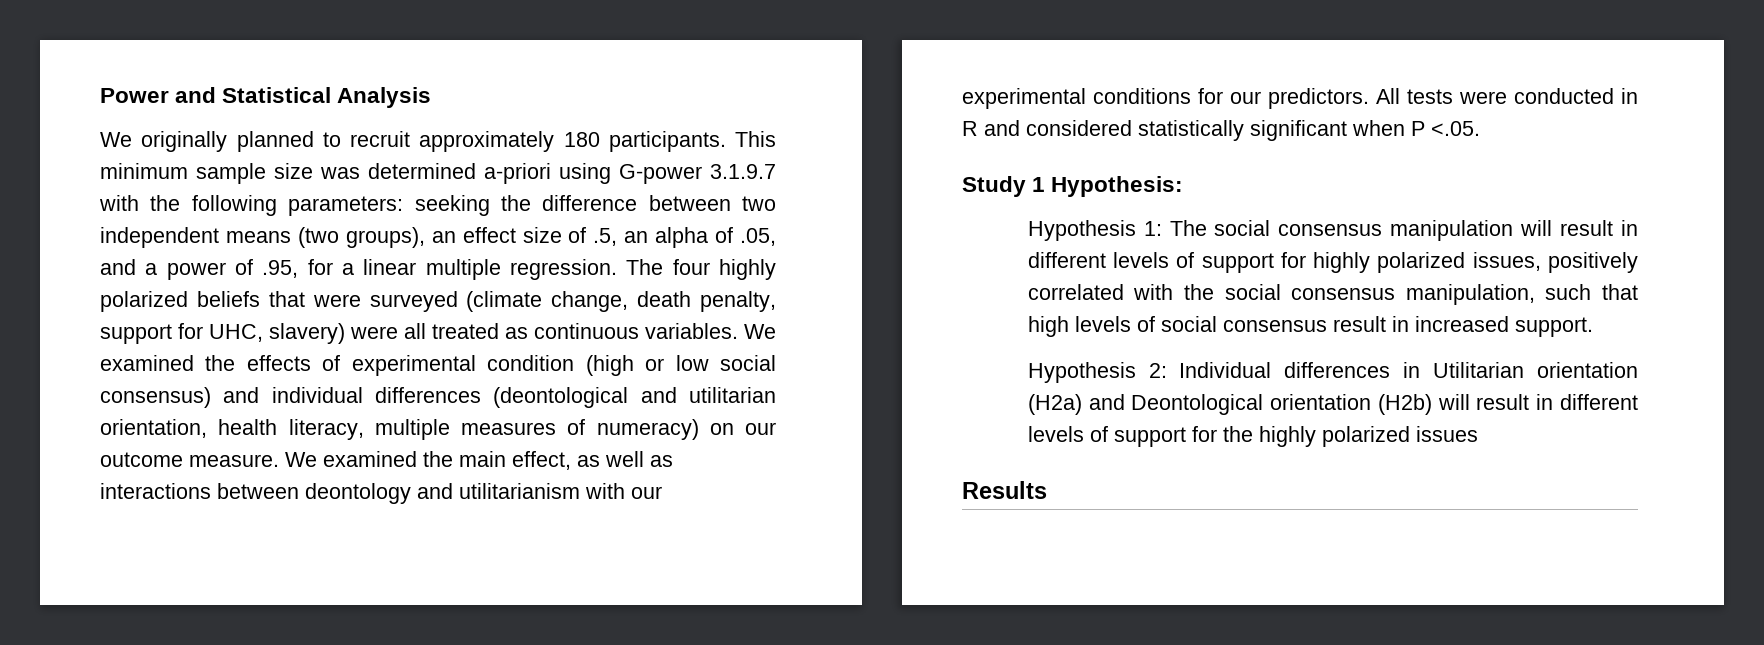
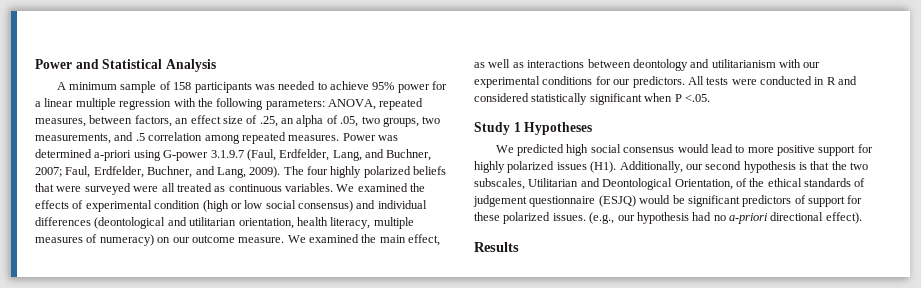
[100,131,776,152] [100,163,313,184] We originally planned to recruit approximately 180 participants. This minimum sample size -> [56,81,448,93] [35,98,424,110] [35,115,441,127] [35,132,376,144] A minimum sample of 158 participants was needed to achieve 95% power for a linear multiple regression with the following parameters: ANOVA, repeated measures, between factors, an effect size of .25, an alpha of .05, two groups, two measurements, and .5 correlation among repeated measures. Power
[99,195,776,216] [100,227,776,248] [100,259,617,280] with the following parameters: seeking the difference between two independent means (two groups), an effect size of .5, an alpha of .05, and a power of .95, for a linear multiple regression. -> [246,149,432,161] [35,166,281,178] (Faul, Erdfelder, Lang, and Buchner, 2007; Faul, Erdfelder, Buchner, and Lang, 2009).
[466,291,776,312] [100,323,345,344] (climate change, death penalty, support for UHC, slavery) -> (131, 189) none
[1051,176,1184,197] [1027,220,1638,241] [1027,252,1638,273] [1027,284,1638,305] [1027,316,1593,337] [1027,362,1638,383] [1027,394,1638,415] [1027,426,1478,447] Hypothesis: // Hypothesis 1: The social consensus manipulation will result in different levels of support for highly polarized issues, positively correlated with the social consensus manipulation, such that high levels of social consensus result in increased support. // Hypothesis 2: Individual differences in Utilitarian orientation (H2a) and Deontological orientation (H2b) will result in different levels of support for the highly polarized issues -> [524,122,593,135] [495,144,873,156] [474,161,869,173] [474,178,866,190] [473,195,863,207] [474,212,862,224] Hypotheses // We predicted high social consensus would lead to more positive support for highly polarized issues (H1). Additionally, our second hypothesis is that the two subscales, Utilitarian and Deontological Orientation, of the ethical standards of judgement questionnaire (ESJQ) would be significant predictors of support for these polarized issues. (e.g., our hypothesis had no a-priori directional effect).

